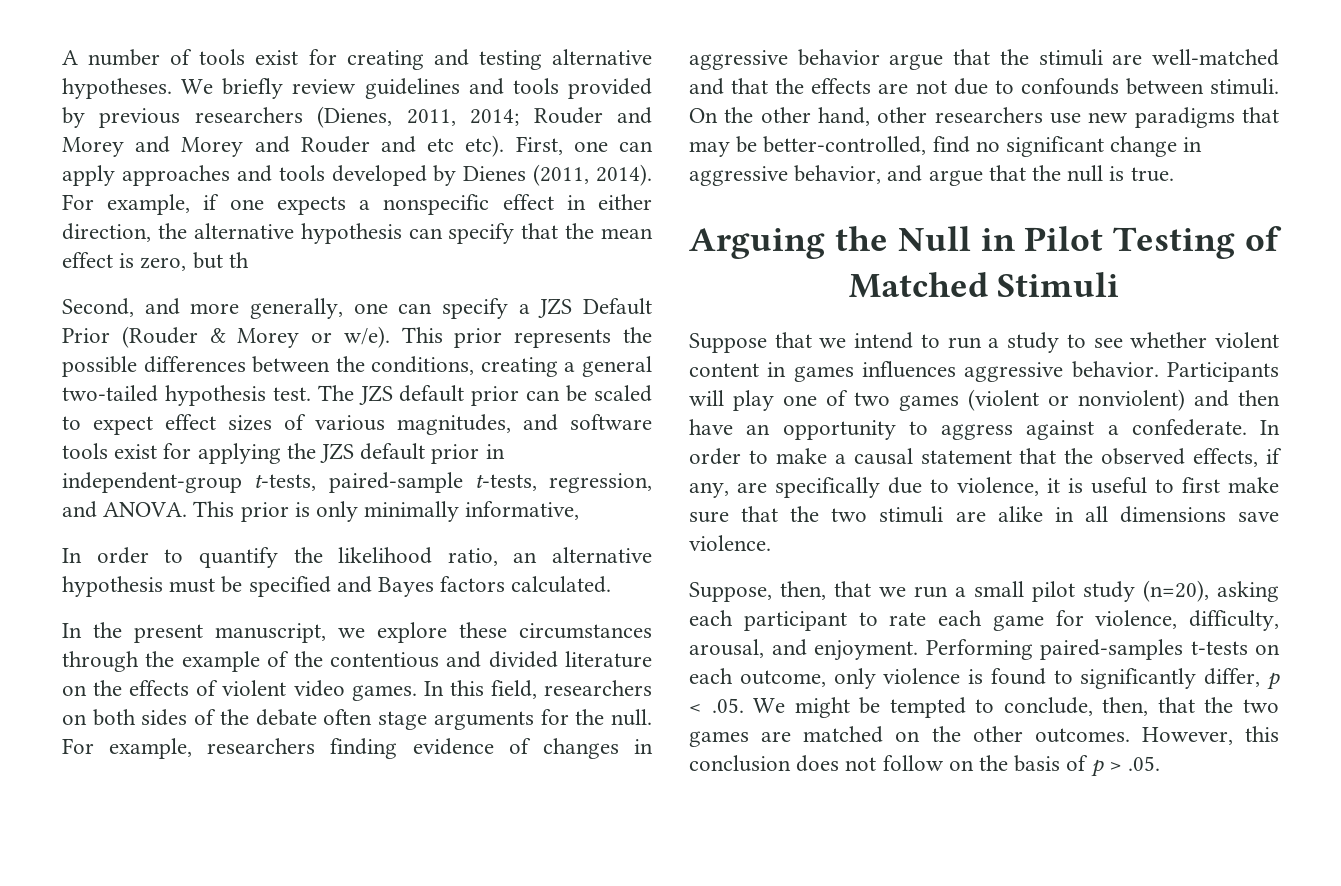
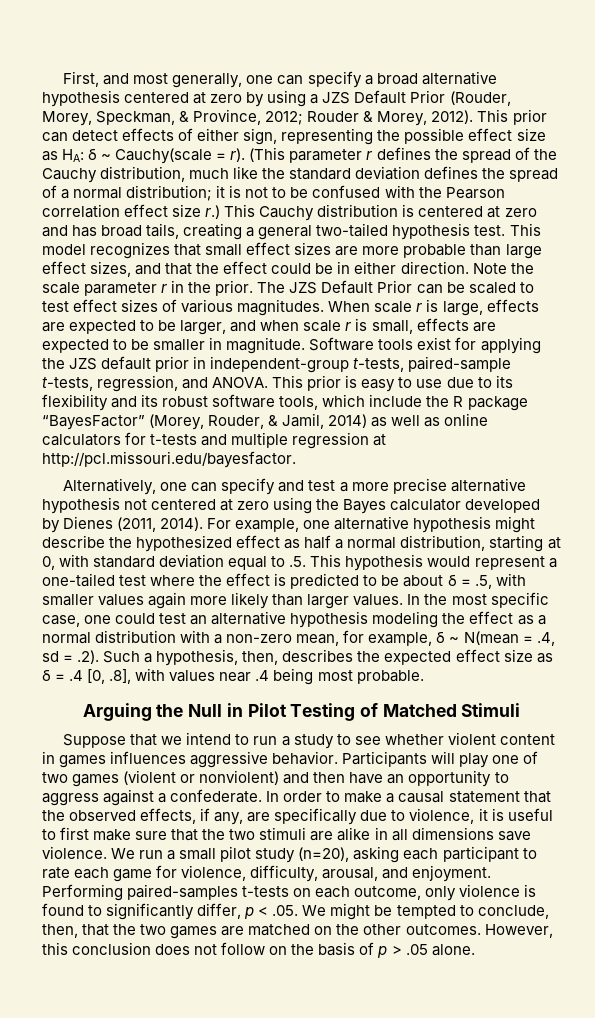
[62,49,652,70] [62,78,652,99] [62,106,652,128] [62,135,653,157] [62,164,652,186] [62,194,652,215] [62,223,653,244] [62,252,249,271] [62,298,240,317] A number of tools exist for creating and testing alternative hypotheses. We briefly review guidelines and tools provided by previous researchers (Dienes, 2011, 2014; Rouder and Morey and Morey and Rouder and etc etc). First, one can apply approaches and tools developed by Dienes (2011, 2014). For example, if one expects a nonspecific effect in either direction, the alternative hypothesis can specify that the mean effect is zero, but th // Second, and more -> [63,71,169,87] First, and most
[538,298,653,318] [62,326,652,348] [62,356,475,377] JZS Default Prior (Rouder & Morey or w/e). This prior represents the possible differences between the conditions, -> [376,71,497,85] [42,90,511,107] [42,109,547,126] [42,128,546,145] [42,147,557,164] [42,166,559,183] [42,185,505,201] [42,204,537,221] [42,223,180,239] broad alternative hypothesis centered at zero by using a JZS Default Prior (Rouder, Morey, Speckman, & Province, 2012; Rouder & Morey, 2012). This prior can detect effects of either sign, representing the possible effect size as HA: δ ~ Cauchy(scale = r). (This parameter r defines the spread of the Cauchy distribution, much like the standard deviation defines the spread of a normal distribution; it is not to be confused with the Pearson correlation effect size r.) This Cauchy distribution is centered at zero and has broad tails,
[317,385,520,406] The JZS default prior -> [509,223,541,236] [42,242,542,259] [42,261,534,277] [42,280,413,296] This model recognizes that small effect sizes are more probable than large effect sizes, and that the effect could be in either direction. Note the scale parameter r in the prior. The JZS Default Prior
[93,416,153,435] expect -> [42,301,69,312] test
[397,414,652,435] magnitudes, and software -> [237,299,539,316] [42,318,496,335] [42,337,375,354] magnitudes. When scale r is large, effects are expected to be larger, and when scale r is small, effects are expected to be smaller in magnitude. Software
[316,501,580,522] [62,547,652,568] [62,576,612,597] [62,622,652,643] [62,651,652,672] [62,680,653,701] [62,709,652,730] [62,738,653,759] [689,49,1279,70] [689,78,1279,95] [689,107,1279,128] [689,136,1203,157] [689,165,1174,186] only minimally informative, // In order to quantify the likelihood ratio, an alternative hypothesis must be specified and Bayes factors calculated. // In the present manuscript, we explore these circumstances through the example of the contentious and divided literature on the effects of violent video games. In this field, researchers on both sides of the debate often stage arguments for the null. For example, researchers finding evidence of changes in aggressive behavior argue that the stimuli are well-matched and that the effects are not due to confounds between stimuli. On the other hand, other researchers use new paradigms that may be better-controlled, find no significant change in aggressive behavior, and argue that the null is true. -> [361,375,513,392] [42,394,528,411] [42,413,489,430] [42,432,387,449] [42,451,296,468] [63,478,526,495] [42,497,541,514] [42,516,536,533] [42,535,561,552] [42,554,557,571] [42,573,526,589] [42,592,549,609] [42,611,546,628] [42,630,555,646] [42,649,553,666] [42,668,424,685] easy to use due to its flexibility and its robust software tools, which include the R package “BayesFactor” (Morey, Rouder, & Jamil, 2014) as well as online calculators for t-tests and multiple regression at http://pcl.missouri.edu/bayesfactor. // Alternatively, one can specify and test a more precise alternative hypothesis not centered at zero using the Bayes calculator developed by Dienes (2011, 2014). For example, one alternative hypothesis might describe the hypothesized effect as half a normal distribution, starting at 0, with standard deviation equal to .5. This hypothesis would represent a one-tailed test where the effect is predicted to be about δ = .5, with smaller values again more likely than larger values. In the most specific case, one could test an alternative hypothesis modeling the effect as a normal distribution with a non-zero mean, for example, δ ~ N(mean = .4, sd = .2). Such a hypothesis, then, describes the expected effect size as δ = .4 [0, .8], with values near .4 being most probable.
[689,581,906,602] // Suppose, then, that we -> [111,848,136,859] We
[1128,756,1161,771] .05. -> [405,944,475,956] .05 alone.

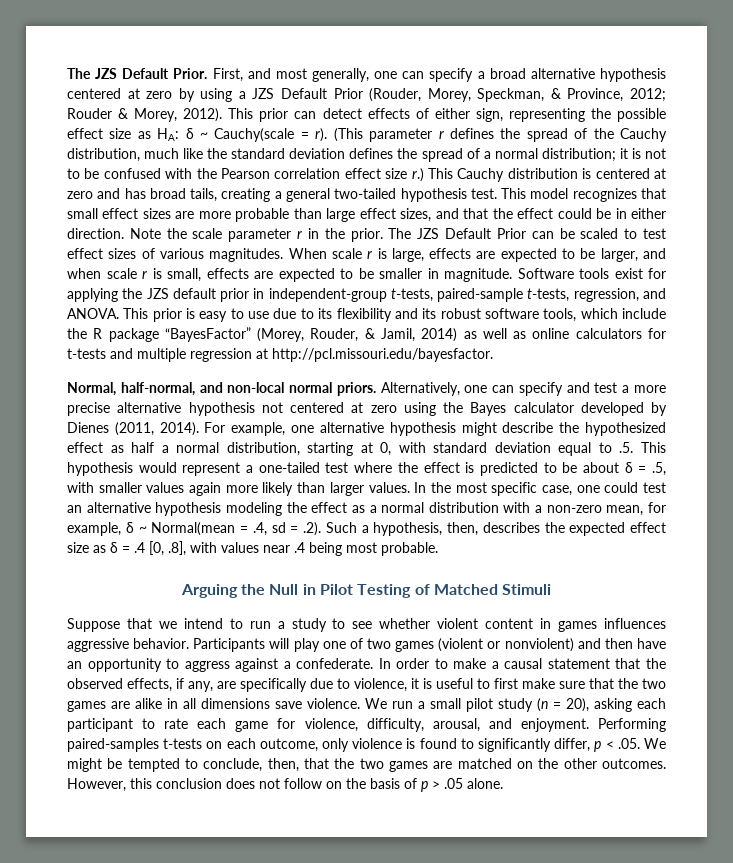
(63, 79) none -> [67,68,208,79] The JZS Default Prior.
(296, 459) none -> [67,382,376,396] Normal, half-normal, and non-local normal priors.
[463,631,519,645] N(mean -> [151,522,236,536] Normal(mean
[259,827,307,840] stimuli -> [67,701,106,712] games
[298,847,350,862] (n=20), -> [537,698,589,712] (n = 20),

